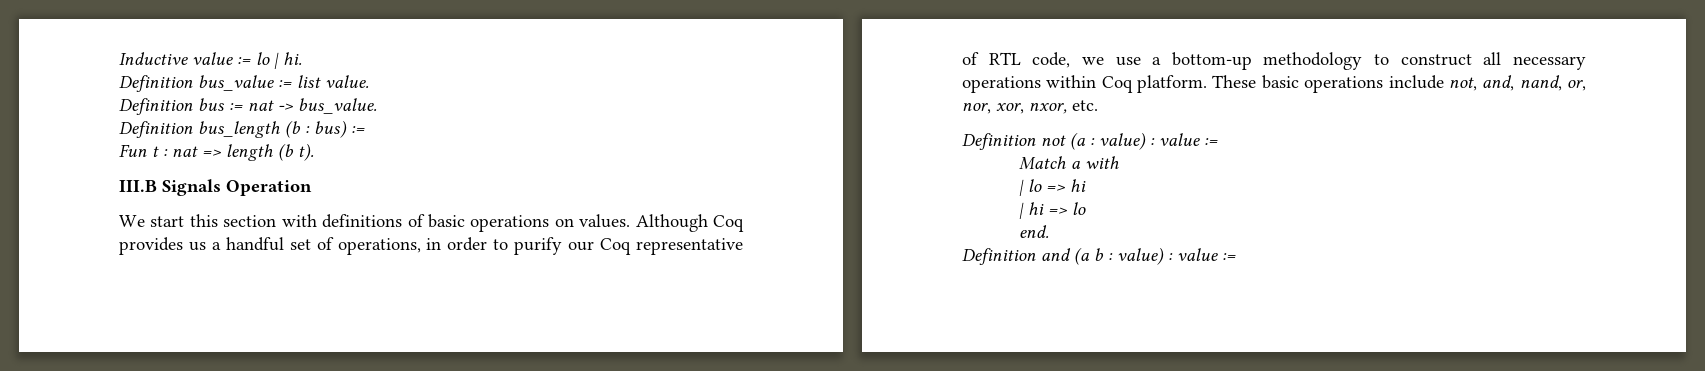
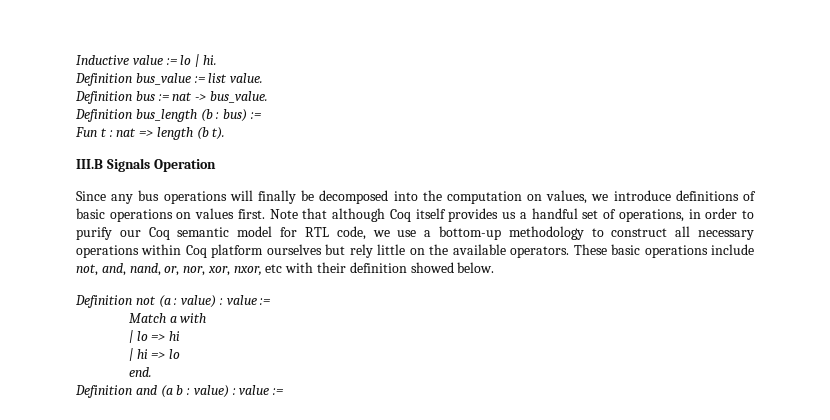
[119,214,317,227] We start this section with -> [76,190,671,204] Since any bus operations will finally be decomposed into the computation on values, we introduce
[579,214,744,232] values. Although Coq -> [195,208,446,222] values first. Note that although Coq itself
[635,238,743,255] [962,52,979,65] representative of -> [177,226,298,237] semantic model for
[1137,75,1208,93] platform. -> [211,244,570,258] platform ourselves but rely little on the available operators.
[1072,100,1098,111] etc. -> [265,262,495,273] etc with their definition showed below.

